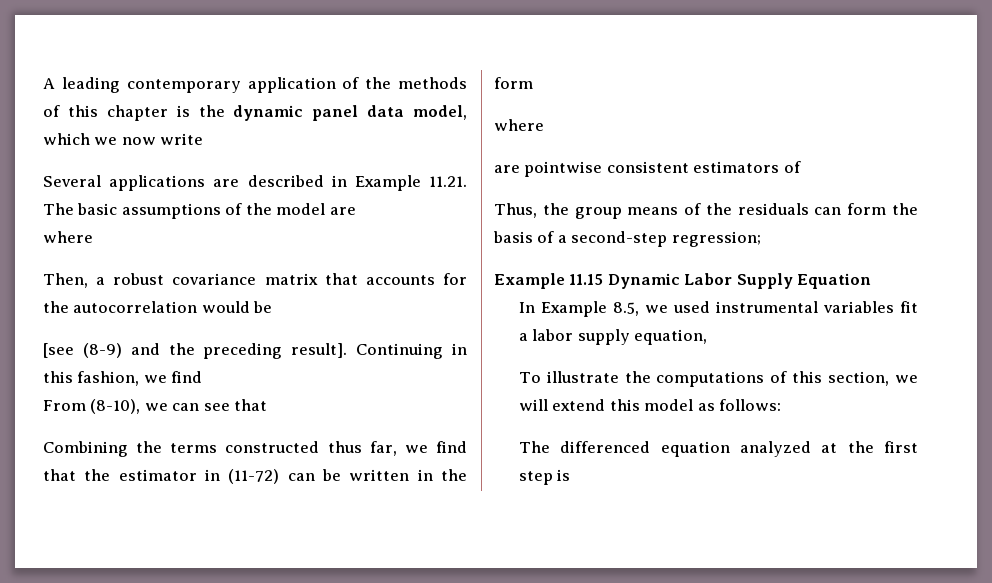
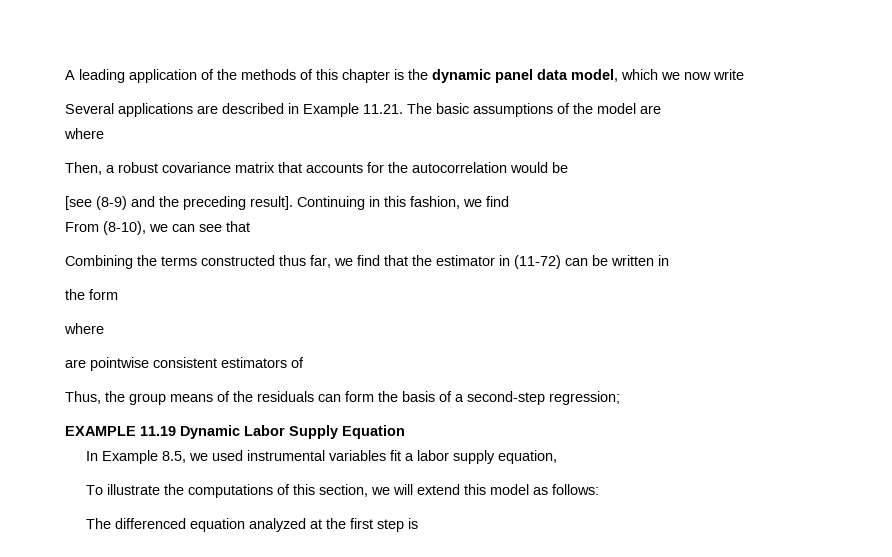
[126,79,241,93] contemporary -> (125, 76) none
(433, 475) none -> (669, 260) //
[494,273,604,289] Example 11.15 -> [65,426,176,436] EXAMPLE 11.19

